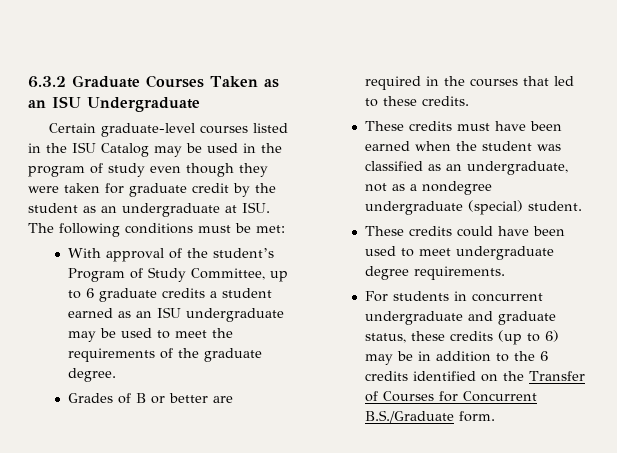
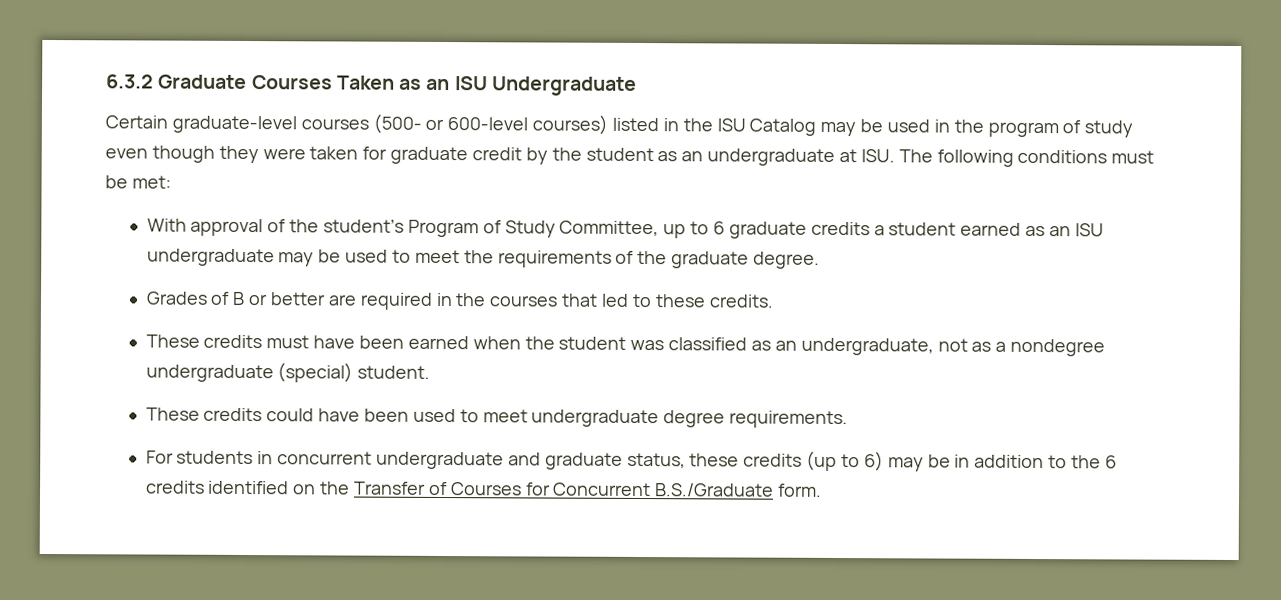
(249, 129) none -> [372,113,609,135] (500- or 600-level courses)

